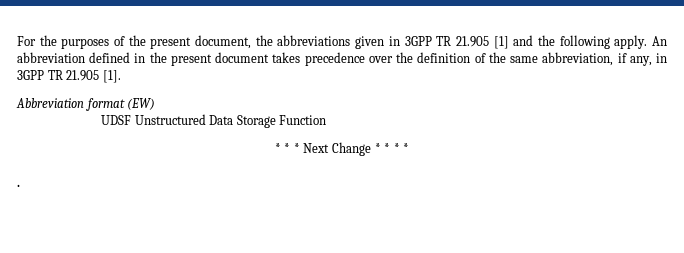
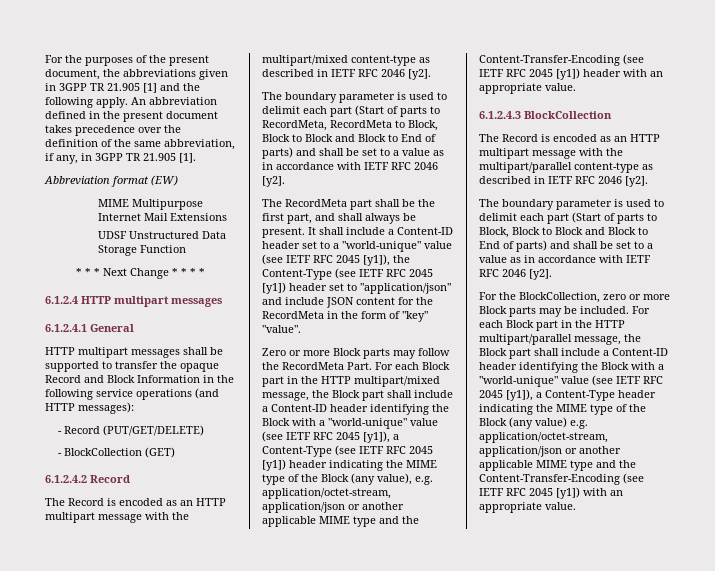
(156, 104) none -> [98,199,204,210] [98,213,228,221] // MIME Multipurpose Internet Mail Extensions
[17,184,20,187] . -> [45,296,222,307] [45,324,134,332] [45,347,223,358] [45,361,219,372] [45,375,234,383] [45,388,219,400] [45,402,134,414] [58,425,205,436] [58,447,176,458] [45,475,130,483] [45,498,226,506] [45,512,189,523] [262,55,430,66] [262,69,431,80] [262,92,447,103] [262,105,440,117] [262,120,438,131] [262,134,436,142] [262,147,444,159] [262,162,438,170] [262,176,285,187] [262,199,435,210] [262,213,416,224] [262,227,453,238] [262,241,452,252] [262,254,410,266] [262,268,433,280] [262,282,451,294] [262,297,433,308] [262,311,428,322] [262,325,301,333] [262,348,450,359] [262,362,450,370] [262,376,440,387] [262,390,453,401] [262,404,449,415] [262,418,438,429] [262,431,399,443] [262,445,433,457] [262,459,437,471] [262,473,433,485] [262,488,391,499] [262,502,404,513] [262,516,419,527] [479,54,644,66] [479,68,663,80] [479,83,576,94] [479,111,612,119] [479,134,660,142] [479,148,623,159] [479,162,653,173] [479,176,648,187] [479,199,664,210] [479,212,657,224] [479,227,648,238] [479,240,653,252] [479,255,651,263] [479,269,552,280] [479,292,670,303] [479,306,650,317] [479,320,625,331] [479,334,641,345] [479,348,668,359] [479,362,664,373] [479,375,663,387] [479,389,656,401] [479,404,646,415] [479,417,588,429] [479,432,608,443] [479,446,621,457] [479,460,636,471] [479,473,644,485] [479,487,623,499] [479,502,576,513] 6.1.2.4 HTTP multipart messages // 6.1.2.4.1 General // HTTP multipart messages shall be supported to transfer the opaque Record and Block Information in the following service operations (and HTTP messages): // - Record (PUT/GET/DELETE) // - BlockCollection (GET) // 6.1.2.4.2 Record // The Record is encoded as an HTTP multipart message with the multipart/mixed content-type as described in IETF RFC 2046 [y2]. // The boundary parameter is used to delimit each part (Start of parts to RecordMeta, RecordMeta to Block, Block to Block and Block to End of parts) and shall be set to a value as in accordance with IETF RFC 2046 [y2]. // The RecordMeta part shall be the first part, and shall always be present. It shall include a Content-ID header set to a "world-unique" value (see IETF RFC 2045 [y1]), the Content-Type (see IETF RFC 2045 [y1]) header set to "application/json" and include JSON content for the RecordMeta in the form of "key" "value". // Zero or more Block parts may follow the RecordMeta Part. For each Block part in the HTTP multipart/mixed message, the Block part shall include a Content-ID header identifying the Block with a "world-unique" value (see IETF RFC 2045 [y1]), a Content-Type (see IETF RFC 2045 [y1]) header indicating the MIME type of the Block (any value), e.g. application/octet-stream, application/json or another applicable MIME type and the Content-Transfer-Encoding (see IETF RFC 2045 [y1]) header with an appropriate value. // 6.1.2.4.3 BlockCollection // The Record is encoded as an HTTP multipart message with the multipart/parallel content-type as described in IETF RFC 2046 [y2]. // The boundary parameter is used to delimit each part (Start of parts to Block, Block to Block and Block to End of parts) and shall be set to a value as in accordance with IETF RFC 2046 [y2]. // For the BlockCollection, zero or more Block parts may be included. For each Block part in the HTTP multipart/parallel message, the Block part shall include a Content-ID header identifying the Block with a "world-unique" value (see IETF RFC 2045 [y1]), a Content-Type header indicating the MIME type of the Block (any value) e.g. application/octet-stream, application/json or another applicable MIME type and the Content-Transfer-Encoding (see IETF RFC 2045 [y1]) with an appropriate value.

